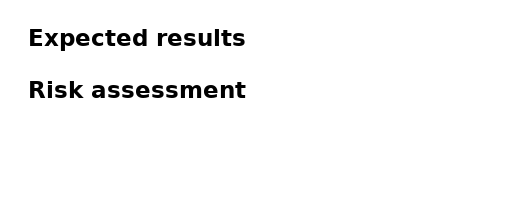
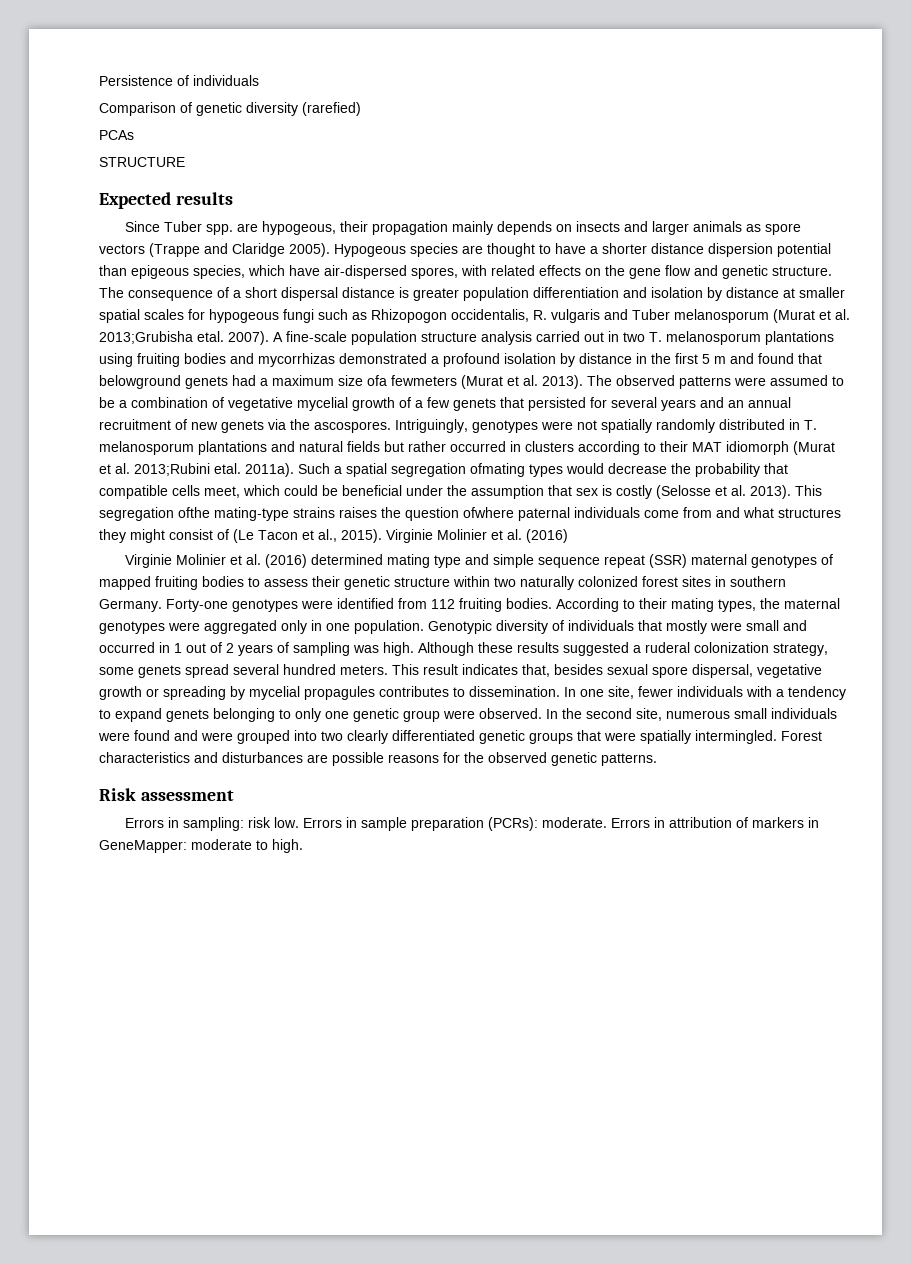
[28,29,246,51] [28,81,246,98] Expected results // Risk assessment -> [99,75,259,86] [99,102,361,116] [99,130,134,140] [99,157,185,167] [99,192,233,209] [124,221,801,235] [99,243,831,257] [99,265,832,279] [99,287,845,301] [99,309,850,323] [99,331,834,345] [99,353,822,367] [99,375,844,389] [99,397,791,411] [99,419,817,433] [99,441,835,455] [99,463,788,477] [99,485,822,499] [99,507,841,521] [99,529,568,543] [124,554,833,568] [99,576,786,590] [99,598,840,612] [99,620,807,634] [99,642,828,656] [99,664,822,678] [99,686,846,700] [99,708,837,722] [98,730,822,744] [99,752,657,766] [99,788,234,801] [124,817,819,831] [99,839,303,853] Persistence of individuals // Comparison of genetic diversity (rarefied) // PCAs // STRUCTURE // Expected results // Since Tuber spp. are hypogeous, their propagation mainly depends on insects and larger animals as spore vectors (Trappe and Claridge 2005). Hypogeous species are thought to have a shorter distance dispersion potential than epigeous species, which have air-dispersed spores, with related effects on the gene flow and genetic structure. The consequence of a short dispersal distance is greater population differentiation and isolation by distance at smaller spatial scales for hypogeous fungi such as Rhizopogon occidentalis, R. vulgaris and Tuber melanosporum (Murat et al. 2013;Grubisha etal. 2007). A fine-scale population structure analysis carried out in two T. melanosporum plantations using fruiting bodies and mycorrhizas demonstrated a profound isolation by distance in the first 5 m and found that belowground genets had a maximum size ofa fewmeters (Murat et al. 2013). The observed patterns were assumed to be a combination of vegetative mycelial growth of a few genets that persisted for several years and an annual recruitment of new genets via the ascospores. Intriguingly, genotypes were not spatially randomly distributed in T. melanosporum plantations and natural fields but rather occurred in clusters according to their MAT idiomorph (Murat et al. 2013;Rubini etal. 2011a). Such a spatial segregation ofmating types would decrease the probability that compatible cells meet, which could be beneficial under the assumption that sex is costly (Selosse et al. 2013). This segregation ofthe mating-type strains raises the question ofwhere paternal individuals come from and what structures they might consist of (Le Tacon et al., 2015). Virginie Molinier et al. (2016) // Virginie Molinier et al. (2016) determined mating type and simple sequence repeat (SSR) maternal genotypes of mapped fruiting bodies to assess their genetic structure within two naturally colonized forest sites in southern Germany. Forty-one genotypes were identified from 112 fruiting bodies. According to their mating types, the maternal genotypes were aggregated only in one population. Genotypic diversity of individuals that mostly were small and occurred in 1 out of 2 years of sampling was high. Although these results suggested a ruderal colonization strategy, some genets spread several hundred meters. This result indicates that, besides sexual spore dispersal, vegetative growth or spreading by mycelial propagules contributes to dissemination. In one site, fewer individuals with a tendency to expand genets belonging to only one genetic group were observed. In the second site, numerous small individuals were found and were grouped into two clearly differentiated genetic groups that were spatially intermingled. Forest characteristics and disturbances are possible reasons for the observed genetic patterns. // Risk assessment // Errors in sampling: risk low. Errors in sample preparation (PCRs): moderate. Errors in attribution of markers in GeneMapper: moderate to high.

